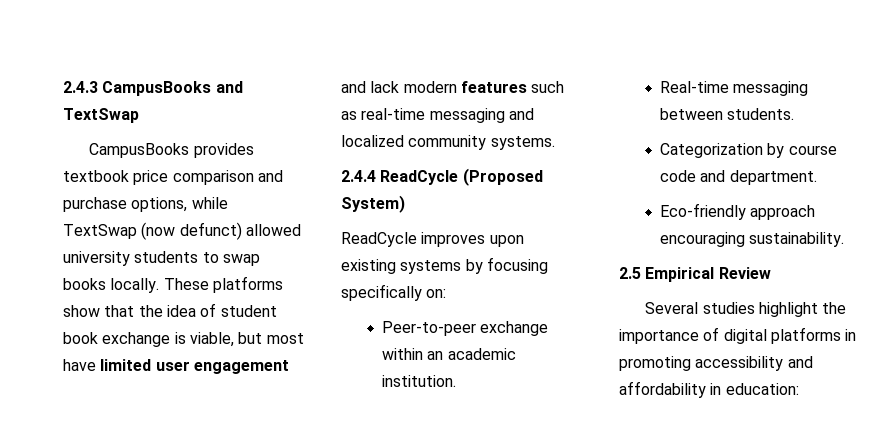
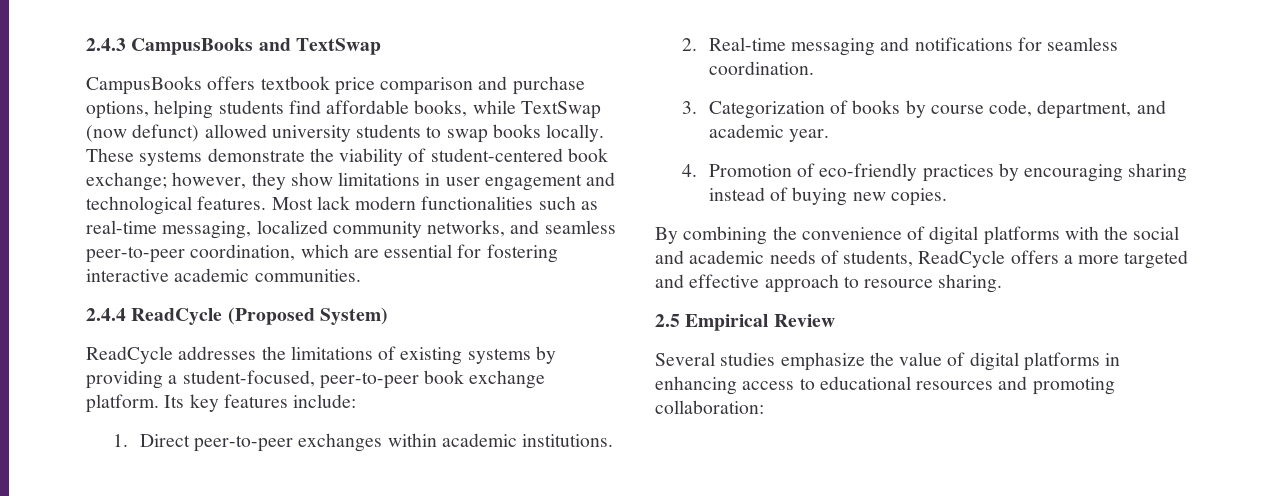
[193,143,254,158] provides -> [207,76,256,90] offers
(188, 204) none -> [154,100,468,119] helping students find affordable books,
[212,276,283,293] [63,303,277,317] [63,332,304,347] [63,359,289,374] [341,81,366,93] platforms show that the idea of student book exchange is viable, but most have limited user engagement and -> [139,148,608,166] [86,172,616,191] [86,196,313,215] systems demonstrate the viability of student-centered book exchange; however, they show limitations in user engagement and technological features. Most
[460,81,527,93] features -> [421,196,534,210] functionalities
[429,108,534,123] [341,135,555,150] messaging and localized community systems. -> [162,220,616,239] [86,244,558,263] [86,268,361,282] messaging, localized community networks, and seamless peer-to-peer coordination, which are essential for fostering interactive academic communities.
[421,232,524,247] [341,257,548,274] [341,284,447,301] [381,321,549,336] [381,348,516,360] [381,375,456,387] [659,81,809,96] [659,108,795,120] [659,143,837,158] [659,170,817,185] [659,203,816,220] [659,232,845,247] improves upon existing systems by focusing specifically on: // Peer-to-peer exchange within an academic institution. // Real-time messaging between students. // Categorization by course code and department. // Eco-friendly approach encouraging sustainability. -> [178,346,556,365] [86,370,546,389] [86,394,357,413] [112,433,614,452] [681,37,1119,56] [708,61,814,75] [681,100,1166,119] [708,124,830,142] [681,163,1188,182] [708,187,947,206] [655,226,1180,245] [655,250,1189,269] [655,274,1003,293] addresses the limitations of existing systems by providing a student-focused, peer-to-peer book exchange platform. Its key features include: // 1. Direct peer-to-peer exchanges within academic institutions. // 2. Real-time messaging and notifications for seamless coordination. // 3. Categorization of books by course code, department, and academic year. // 4. Promotion of eco-friendly practices by encouraging sharing instead of buying new copies. // By combining the convenience of digital platforms with the social and academic needs of students, ReadCycle offers a more targeted and effective approach to resource sharing.
[758,302,847,317] [619,329,699,344] highlight the importance -> [780,352,943,371] emphasize the value
[619,356,813,371] [619,381,799,398] promoting accessibility and affordability in education: -> [655,376,1115,395] [655,400,764,414] enhancing access to educational resources and promoting collaboration:

